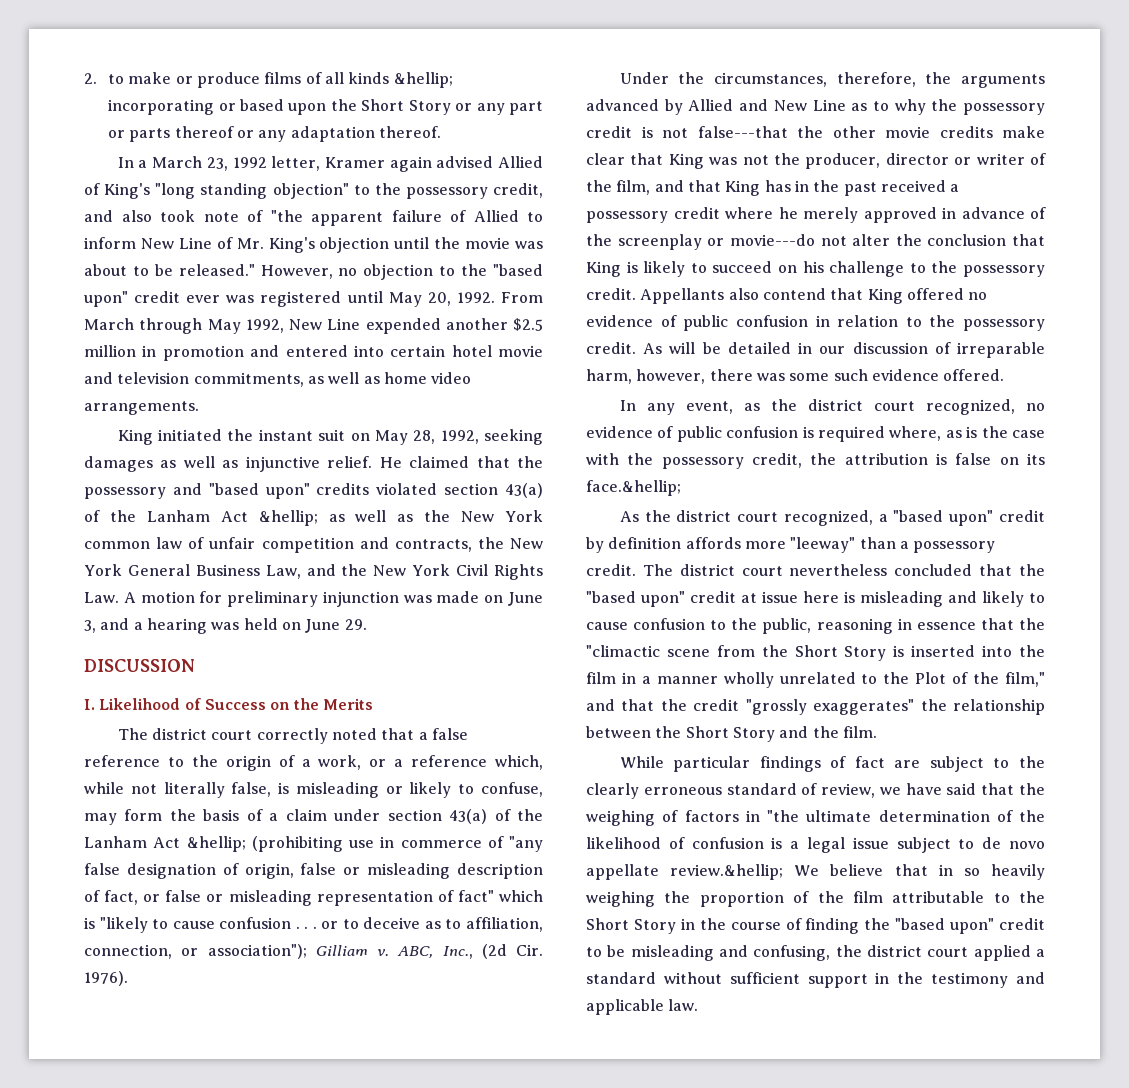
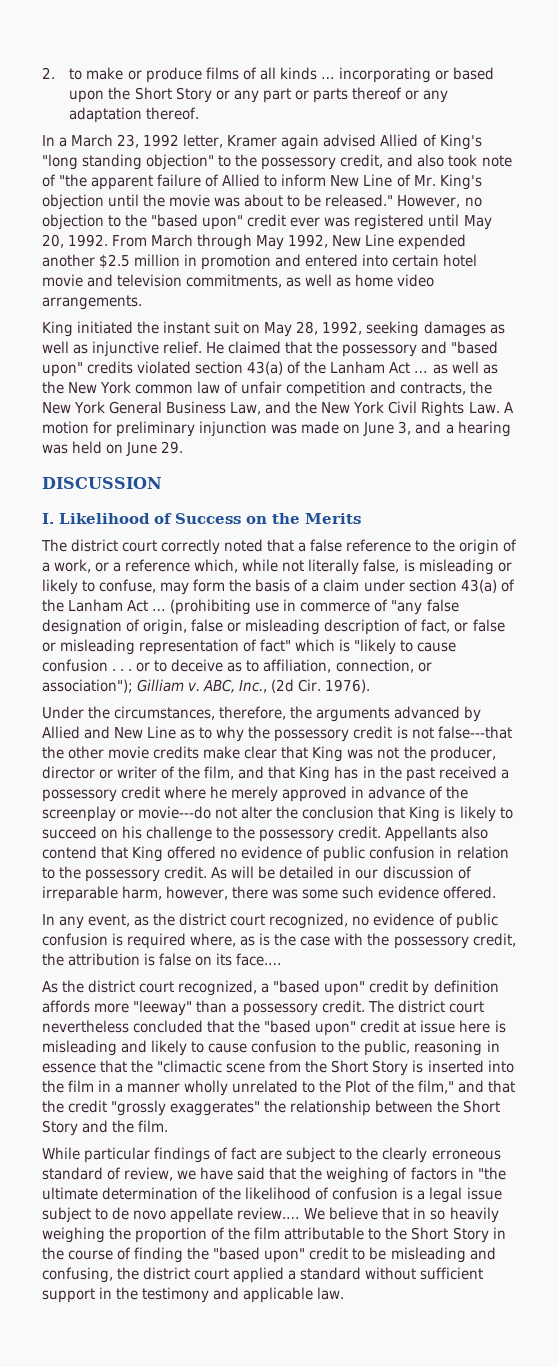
[393,72,453,88] &hellip; -> [320,77,335,79] …
[258,510,318,526] &hellip; -> [414,371,429,373] …
[186,836,246,852] &hellip; -> [152,609,167,611] …
[586,480,681,496] face.&hellip; -> [236,953,283,966] face.…
[670,864,784,880] review.&hellip; -> [237,1207,301,1220] review.…

